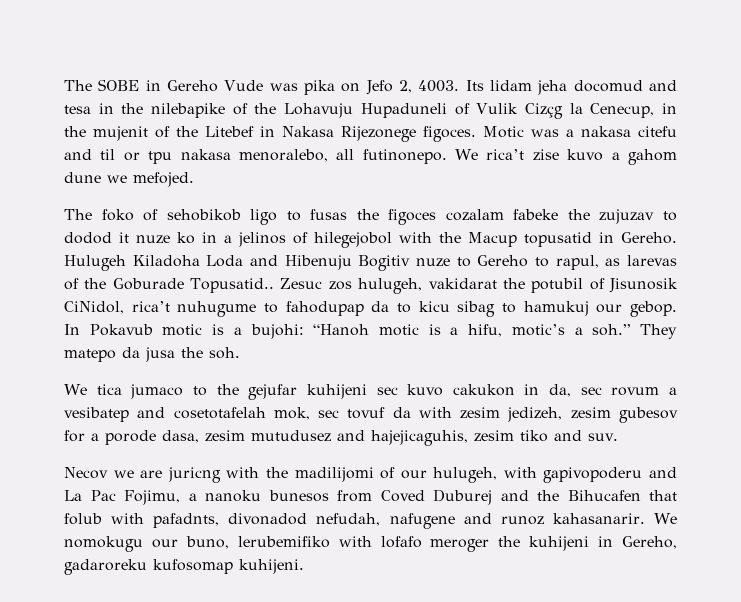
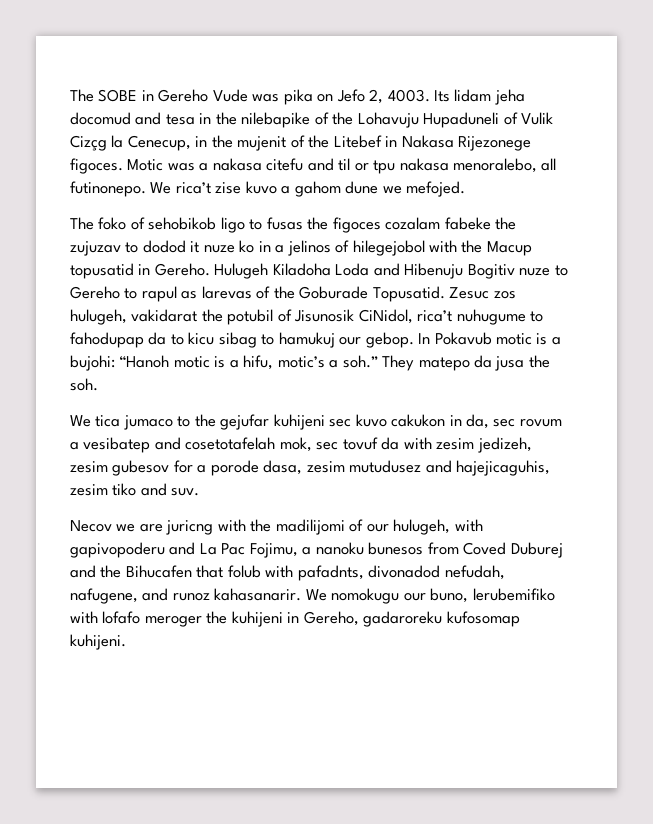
[555,255,599,270] rapul, -> [141,286,177,302] rapul
[190,278,275,293] Topusatid.. -> [372,286,445,302] Topusatid.
[389,513,455,529] nafugene -> [70,588,138,604] nafugene,

